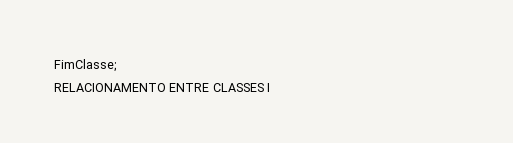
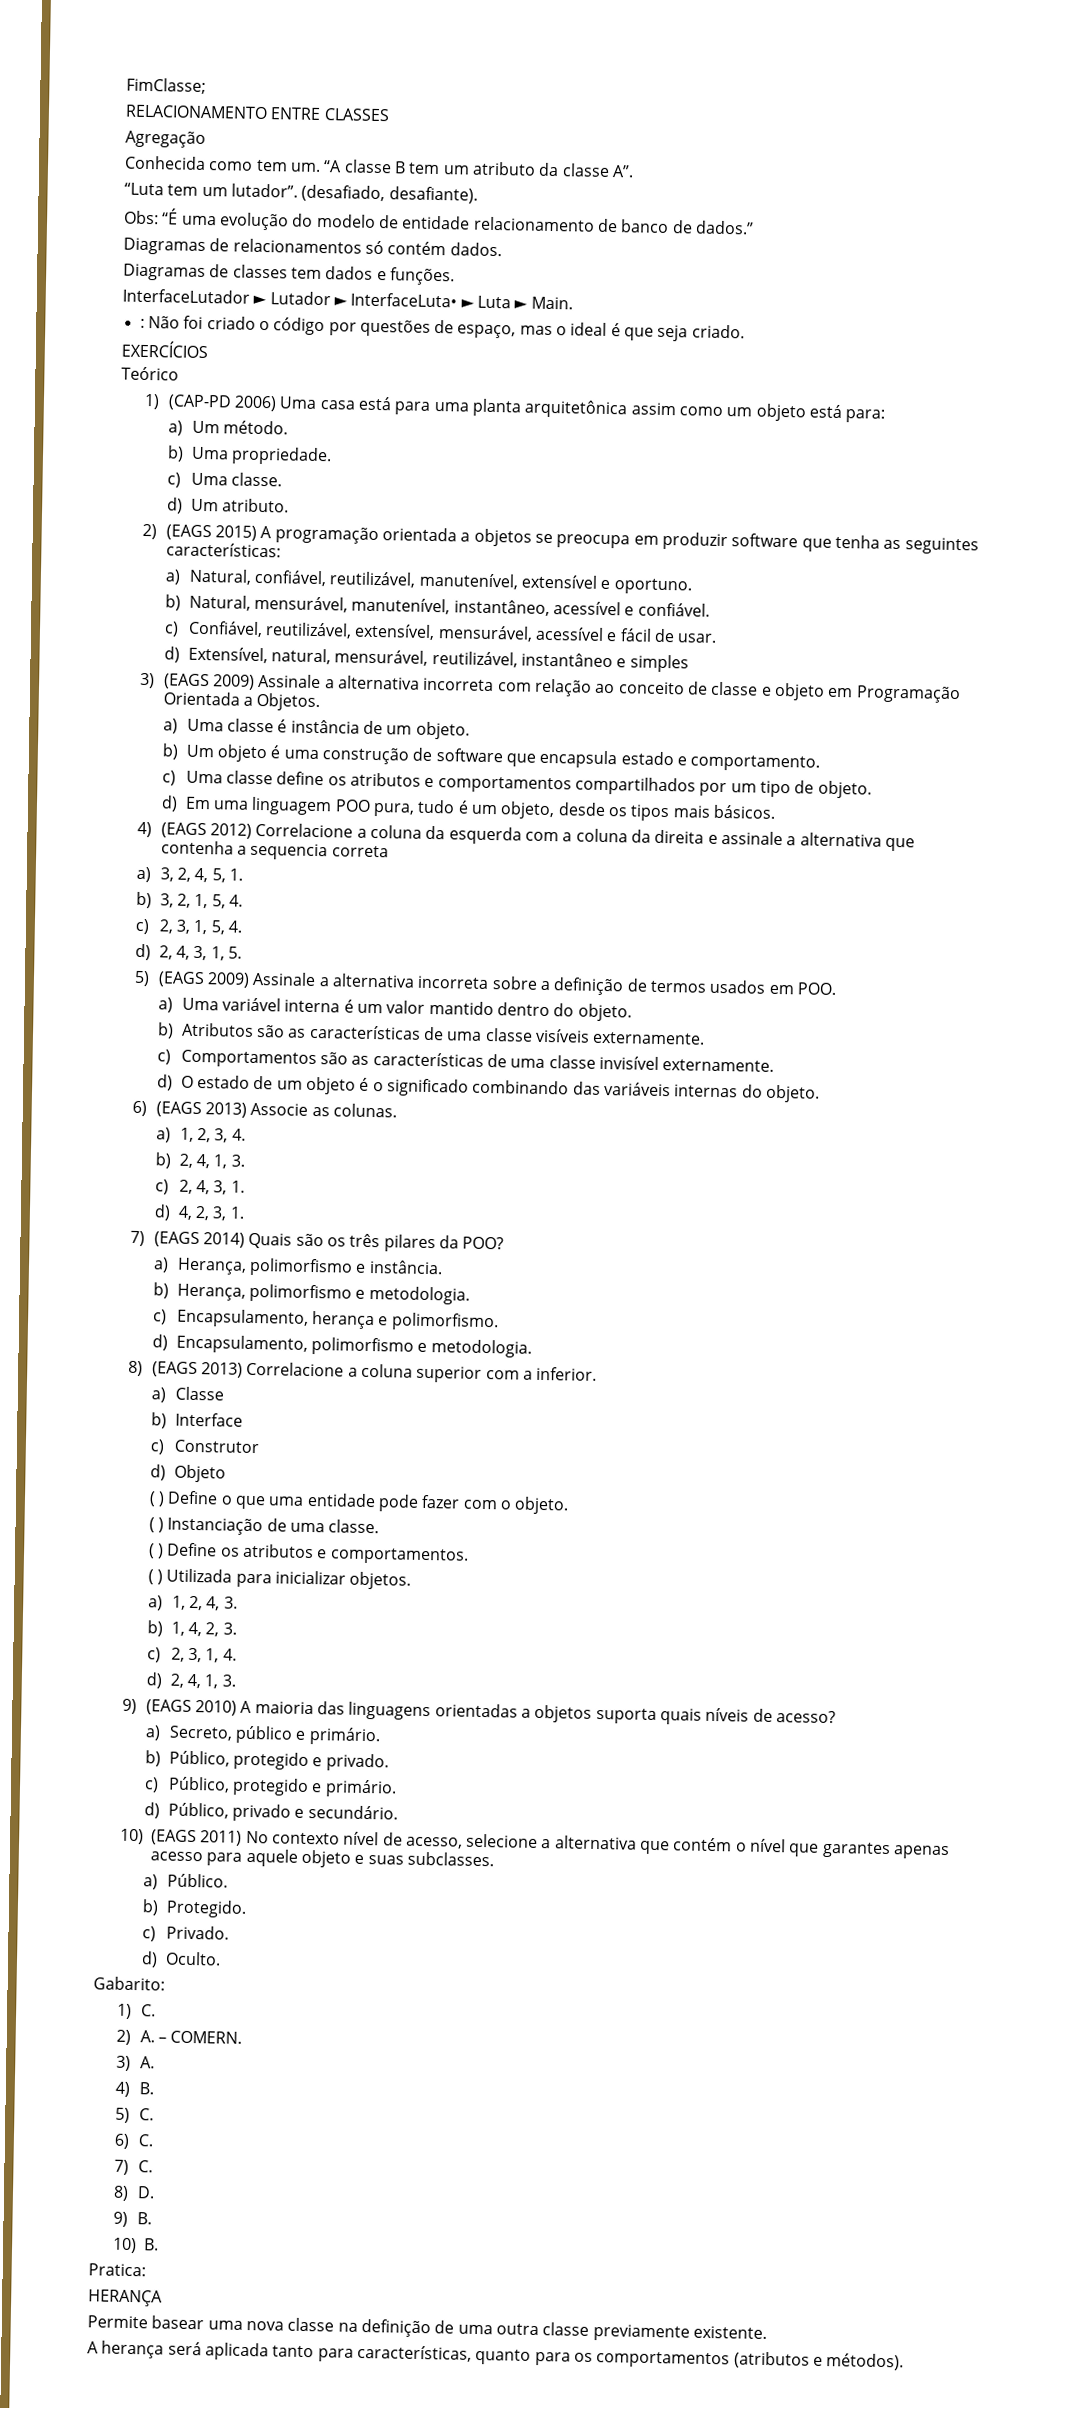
[267,83,271,92] I -> [125,130,206,148] [124,155,634,178] [124,182,478,204] [124,208,754,235] [123,237,502,257] [123,263,455,286] [122,288,573,310] [139,315,745,342] [121,340,208,359] [121,366,179,381] [143,393,886,423] [167,420,289,436] [166,445,333,466] [166,472,283,488] [166,497,290,514] [141,523,979,555] [165,542,281,558] [164,568,692,595] [164,594,710,617] [163,620,718,643] [163,646,689,673] [139,672,961,704] [162,691,321,712] [162,718,470,740] [161,743,821,772] [161,770,872,799] [160,795,776,822] [136,821,915,852] [160,840,389,861] [135,866,244,883] [135,891,244,909] [134,918,244,935] [134,943,243,961] [133,970,837,996] [157,997,632,1022] [156,1022,706,1045] [156,1049,775,1072] [156,1074,820,1103] [131,1100,398,1118] [155,1127,246,1143] [154,1152,245,1169] [154,1179,245,1195] [153,1204,245,1221] [129,1230,505,1253] [152,1257,443,1277] [152,1282,470,1305] [152,1308,499,1332] [151,1334,532,1358] [127,1360,598,1383] [150,1386,224,1403] [150,1412,243,1429] [149,1439,260,1455] [149,1464,226,1483] [148,1490,570,1515] [148,1517,380,1536] [147,1542,469,1565] [147,1568,412,1590] [147,1595,238,1611] [146,1620,237,1637] [146,1647,237,1663] [145,1672,236,1689] [121,1698,836,1725] [144,1725,381,1746] [144,1750,389,1772] [143,1776,397,1798] [143,1802,398,1822] [119,1828,951,1860] [149,1848,494,1868] [142,1873,228,1890] [141,1899,247,1918] [141,1925,229,1942] [140,1951,221,1968] [93,1976,165,1991] [116,2003,156,2019] [115,2029,243,2045] [115,2055,155,2071] [114,2081,154,2097] [114,2107,154,2123] [113,2133,154,2149] [113,2159,153,2175] [112,2185,155,2201] [112,2211,152,2227] [111,2237,159,2254] [88,2263,146,2277] [88,2289,163,2307] [87,2315,767,2342] [87,2340,905,2371] // Agregação // Conhecida como tem um. “A classe B tem um atributo da classe A”. // “Luta tem um lutador”. (desafiado, desafiante). // Obs: “É uma evolução do modelo de entidade relacionamento de banco de dados.” // Diagramas de relacionamentos só contém dados. // Diagramas de classes tem dados e funções. // InterfaceLutador ► Lutador ► InterfaceLuta• ► Luta ► Main. // : Não foi criado o código por questões de espaço, mas o ideal é que seja criado. // EXERCÍCIOS // Teórico // 1) (CAP-PD 2006) Uma casa está para uma planta arquitetônica assim como um objeto está para: // a) Um método. // b) Uma propriedade. // c) Uma classe. // d) Um atributo. // 2) (EAGS 2015) A programação orientada a objetos se preocupa em produzir software que tenha as seguintes características: // a) Natural, confiável, reutilizável, manutenível, extensível e oportuno. // b) Natural, mensurável, manutenível, instantâneo, acessível e confiável. // c) Confiável, reutilizável, extensível, mensurável, acessível e fácil de usar. // d) Extensível, natural, mensurável, reutilizável, instantâneo e simples // 3) (EAGS 2009) Assinale a alternativa incorreta com relação ao conceito de classe e objeto em Programação Orientada a Objetos. // a) Uma classe é instância de um objeto. // b) Um objeto é uma construção de software que encapsula estado e comportamento. // c) Uma classe define os atributos e comportamentos compartilhados por um tipo de objeto. // d) Em uma linguagem POO pura, tudo é um objeto, desde os tipos mais básicos. // 4) (EAGS 2012) Correlacione a coluna da esquerda com a coluna da direita e assinale a alternativa que contenha a sequencia correta // a) 3, 2, 4, 5, 1. // b) 3, 2, 1, 5, 4. // c) 2, 3, 1, 5, 4. // d) 2, 4, 3, 1, 5. // 5) (EAGS 2009) Assinale a alternativa incorreta sobre a definição de termos usados em POO. // a) Uma variável interna é um valor mantido dentro do objeto. // b) Atributos são as características de uma classe visíveis externamente. // c) Comportamentos são as características de uma classe invisível externamente. // d) O estado de um objeto é o significado combinando das variáveis internas do objeto. // 6) (EAGS 2013) Associe as colunas. // a) 1, 2, 3, 4. // b) 2, 4, 1, 3. // c) 2, 4, 3, 1. // d) 4, 2, 3, 1. // 7) (EAGS 2014) Quais são os três pilares da POO? // a) Herança, polimorfismo e instância. // b) Herança, polimorfismo e metodologia. // c) Encapsulamento, herança e polimorfismo. // d) Encapsulamento, polimorfismo e metodologia. // 8) (EAGS 2013) Correlacione a coluna superior com a inferior. // a) Classe // b) Interface // c) Construtor // d) Objeto // ( ) Define o que uma entidade pode fazer com o objeto. // ( ) Instanciação de uma classe. // ( ) Define os atributos e comportamentos. // ( ) Utilizada para inicializar objetos. // a) 1, 2, 4, 3. // b) 1, 4, 2, 3. // c) 2, 3, 1, 4. // d) 2, 4, 1, 3. // 9) (EAGS 2010) A maioria das linguagens orientadas a objetos suporta quais níveis de acesso? // a) Secreto, público e primário. // b) Público, protegido e privado. // c) Público, protegido e primário. // d) Público, privado e secundário. // 10) (EAGS 2011) No contexto nível de acesso, selecione a alternativa que contém o nível que garantes apenas acesso para aquele objeto e suas subclasses. // a) Público. // b) Protegido. // c) Privado. // d) Oculto. // Gabarito: // 1) C. // 2) A. – COMERN. // 3) A. // 4) B. // 5) C. // 6) C. // 7) C. // 8) D. // 9) B. // 10) B. // Pratica: // HERANÇA // Permite basear uma nova classe na definição de uma outra classe previamente existente. // A herança será aplicada tanto para características, quanto para os comportamentos (atributos e métodos).

